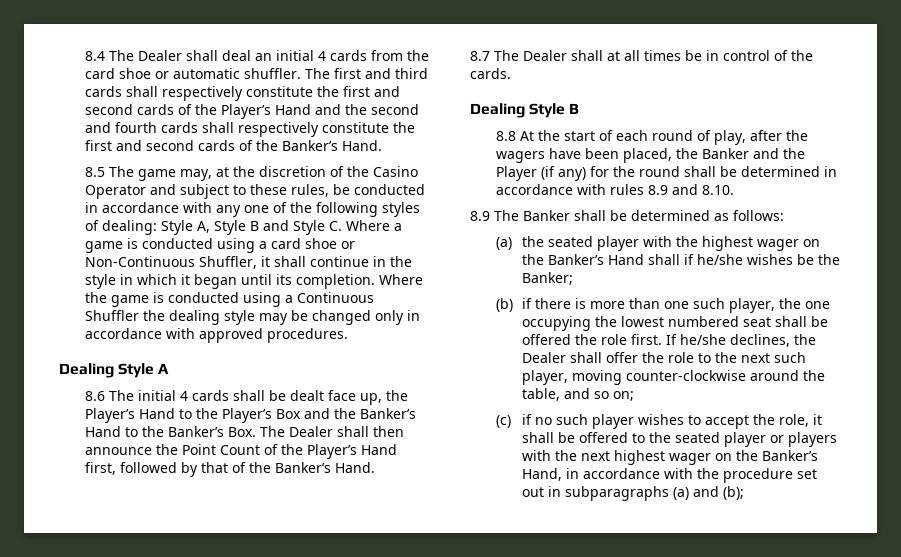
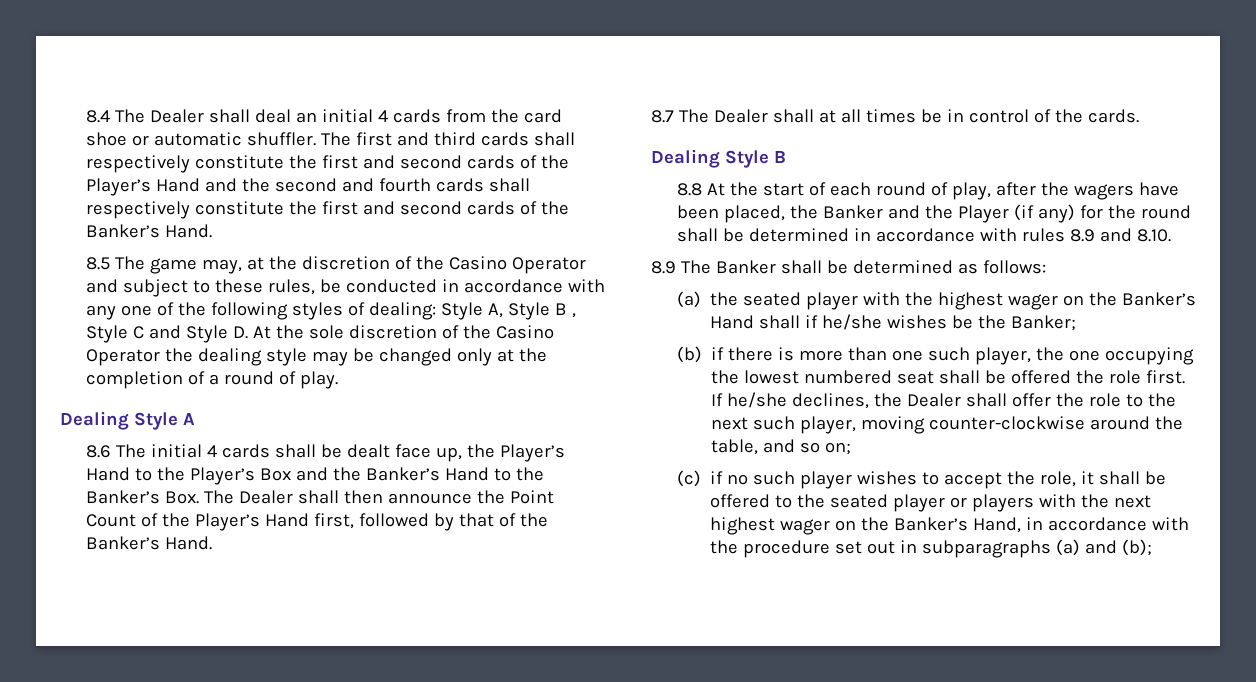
[263,220,403,235] [85,238,356,253] [85,256,413,269] [85,274,424,289] [85,292,375,307] [85,310,140,321] and Style C. Where a game is conducted using a card shoe or Non-Continuous Shuffler, it shall continue in the style in which it began until its completion. Where the game is conducted using a Continuous Shuffler -> [571,313,576,318] [85,325,554,343] [85,349,160,366] , Style C and Style D. At the sole discretion of the Casino Operator
[407,310,421,321] [85,328,349,343] in accordance with approved procedures. -> [496,348,547,362] [85,371,338,389] at the completion of a round of play.

